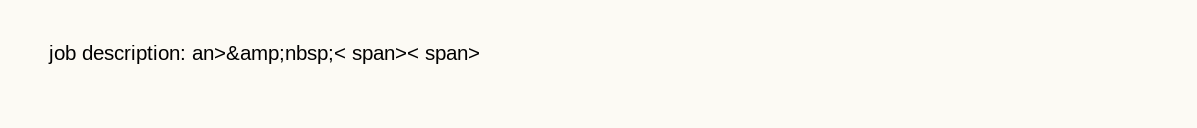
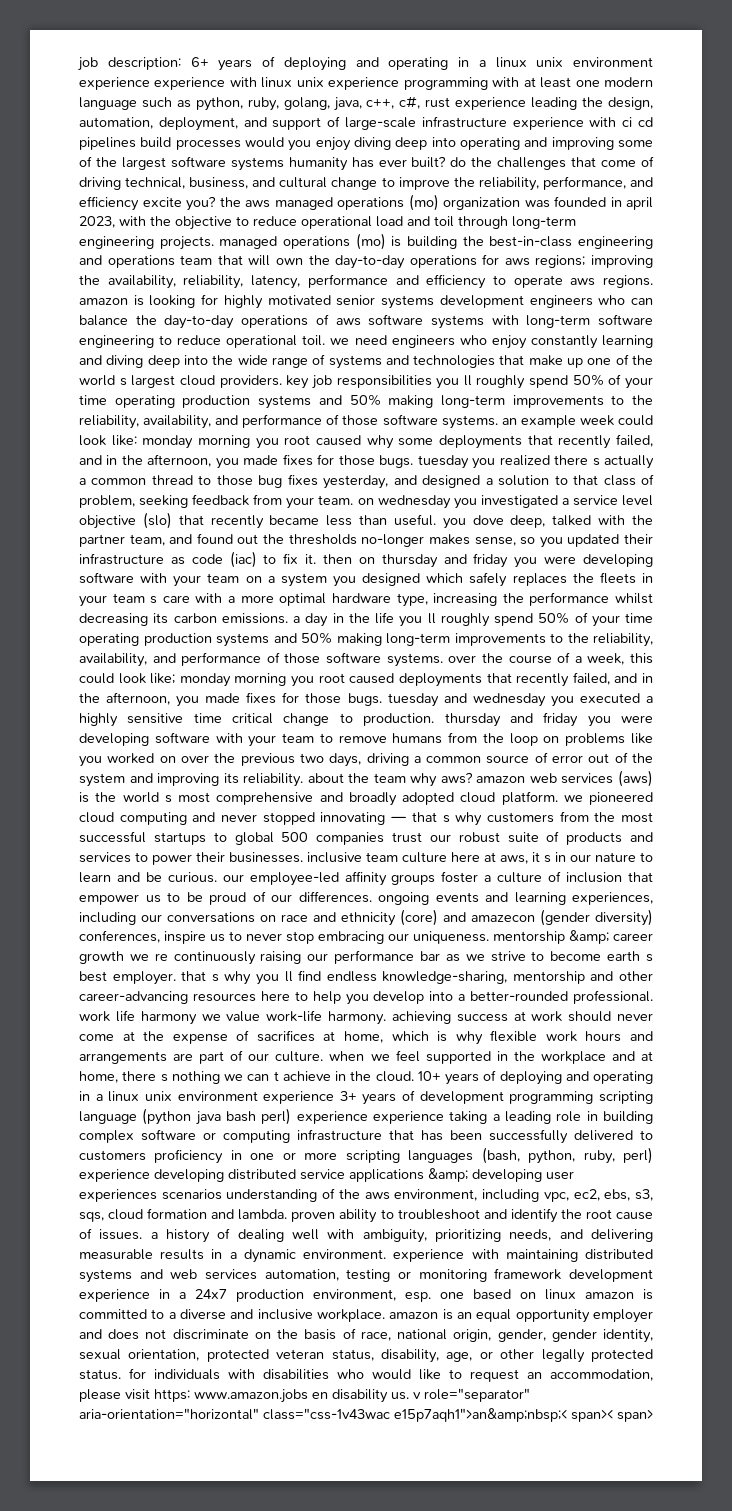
[192,45,346,64] an>&amp;nbsp;< -> [190,56,653,71] [79,77,653,90] [79,96,653,111] [79,116,653,131] [79,137,653,151] [79,156,655,171] [79,176,653,191] [79,194,653,211] [79,216,576,230] [79,233,654,250] [79,254,653,269] [79,274,653,289] [79,294,654,309] [79,314,653,329] [79,335,653,349] [79,354,653,369] [79,374,653,389] [79,394,653,409] [79,414,653,429] [79,434,654,449] [79,454,654,469] [79,474,654,489] [79,494,653,509] [79,512,653,529] [79,533,654,548] [79,551,653,568] [79,572,653,587] [79,592,654,607] [79,612,653,627] [79,632,653,647] [79,652,654,667] [79,672,654,687] [79,692,654,707] [79,712,654,727] [79,732,653,747] [79,752,653,767] [79,770,654,787] [79,791,653,806] [79,811,653,826] [79,831,653,845] [79,852,653,865] [79,871,653,886] [79,891,653,905] [79,909,653,926] [79,930,653,944] [79,950,653,965] [79,970,654,985] [79,990,653,1005] [79,1010,653,1025] [79,1030,653,1045] [79,1050,653,1064] [79,1070,653,1085] [79,1090,653,1105] [79,1108,653,1125] [79,1129,653,1144] [79,1147,653,1164] [79,1168,574,1182] [79,1188,654,1202] [79,1208,654,1223] [79,1228,653,1243] [79,1249,653,1263] [79,1268,653,1283] [79,1289,653,1302] [79,1309,653,1323] [79,1328,653,1343] [79,1349,653,1363] [79,1368,653,1382] [79,1388,530,1403] [79,1408,567,1422] 6+ years of deploying and operating in a linux unix environment experience experience with linux unix experience programming with at least one modern language such as python, ruby, golang, java, c++, c#, rust experience leading the design, automation, deployment, and support of large-scale infrastructure experience with ci cd pipelines build processes would you enjoy diving deep into operating and improving some of the largest software systems humanity has ever built? do the challenges that come of driving technical, business, and cultural change to improve the reliability, performance, and efficiency excite you? the aws managed operations (mo) organization was founded in april 2023, with the objective to reduce operational load and toil through long-term engineering projects. managed operations (mo) is building the best-in-class engineering and operations team that will own the day-to-day operations for aws regions; improving the availability, reliability, latency, performance and efficiency to operate aws regions. amazon is looking for highly motivated senior systems development engineers who can balance the day-to-day operations of aws software systems with long-term software engineering to reduce operational toil. we need engineers who enjoy constantly learning and diving deep into the wide range of systems and technologies that make up one of the world s largest cloud providers. key job responsibilities you ll roughly spend 50% of your time operating production systems and 50% making long-term improvements to the reliability, availability, and performance of those software systems. an example week could look like: monday morning you root caused why some deployments that recently failed, and in the afternoon, you made fixes for those bugs. tuesday you realized there s actually a common thread to those bug fixes yesterday, and designed a solution to that class of problem, seeking feedback from your team. on wednesday you investigated a service level objective (slo) that recently became less than useful. you dove deep, talked with the partner team, and found out the thresholds no-longer makes sense, so you updated their infrastructure as code (iac) to fix it. then on thursday and friday you were developing software with your team on a system you designed which safely replaces the fleets in your team s care with a more optimal hardware type, increasing the performance whilst decreasing its carbon emissions. a day in the life you ll roughly spend 50% of your time operating production systems and 50% making long-term improvements to the reliability, availability, and performance of those software systems. over the course of a week, this could look like; monday morning you root caused deployments that recently failed, and in the afternoon, you made fixes for those bugs. tuesday and wednesday you executed a highly sensitive time critical change to production. thursday and friday you were developing software with your team to remove humans from the loop on problems like you worked on over the previous two days, driving a common source of error out of the system and improving its reliability. about the team why aws? amazon web services (aws) is the world s most comprehensive and broadly adopted cloud platform. we pioneered cloud computing and never stopped innovating — that s why customers from the most successful startups to global 500 companies trust our robust suite of products and services to power their businesses. inclusive team culture here at aws, it s in our nature to learn and be curious. our employee-led affinity groups foster a culture of inclusion that empower us to be proud of our differences. ongoing events and learning experiences, including our conversations on race and ethnicity (core) and amazecon (gender diversity) conferences, inspire us to never stop embracing our uniqueness. mentorship &amp; career growth we re continuously raising our performance bar as we strive to become earth s best employer. that s why you ll find endless knowledge-sharing, mentorship and other career-advancing resources here to help you develop into a better-rounded professional. work life harmony we value work-life harmony. achieving success at work should never come at the expense of sacrifices at home, which is why flexible work hours and arrangements are part of our culture. when we feel supported in the workplace and at home, there s nothing we can t achieve in the cloud. 10+ years of deploying and operating in a linux unix environment experience 3+ years of development programming scripting language (python java bash perl) experience experience taking a leading role in building complex software or computing infrastructure that has been successfully delivered to customers proficiency in one or more scripting languages (bash, python, ruby, perl) experience developing distributed service applications &amp; developing user experiences scenarios understanding of the aws environment, including vpc, ec2, ebs, s3, sqs, cloud formation and lambda. proven ability to troubleshoot and identify the root cause of issues. a history of dealing well with ambiguity, prioritizing needs, and delivering measurable results in a dynamic environment. experience with maintaining distributed systems and web services automation, testing or monitoring framework development experience in a 24x7 production environment, esp. one based on linux amazon is committed to a diverse and inclusive workplace. amazon is an equal opportunity employer and does not discriminate on the basis of race, national origin, gender, gender identity, sexual orientation, protected veteran status, disability, age, or other legally protected status. for individuals with disabilities who would like to request an accommodation, please visit https: www.amazon.jobs en disability us. v role="separator" aria-orientation="horizontal" class="css-1v43wac e15p7aqh1">an&amp;nbsp;<

